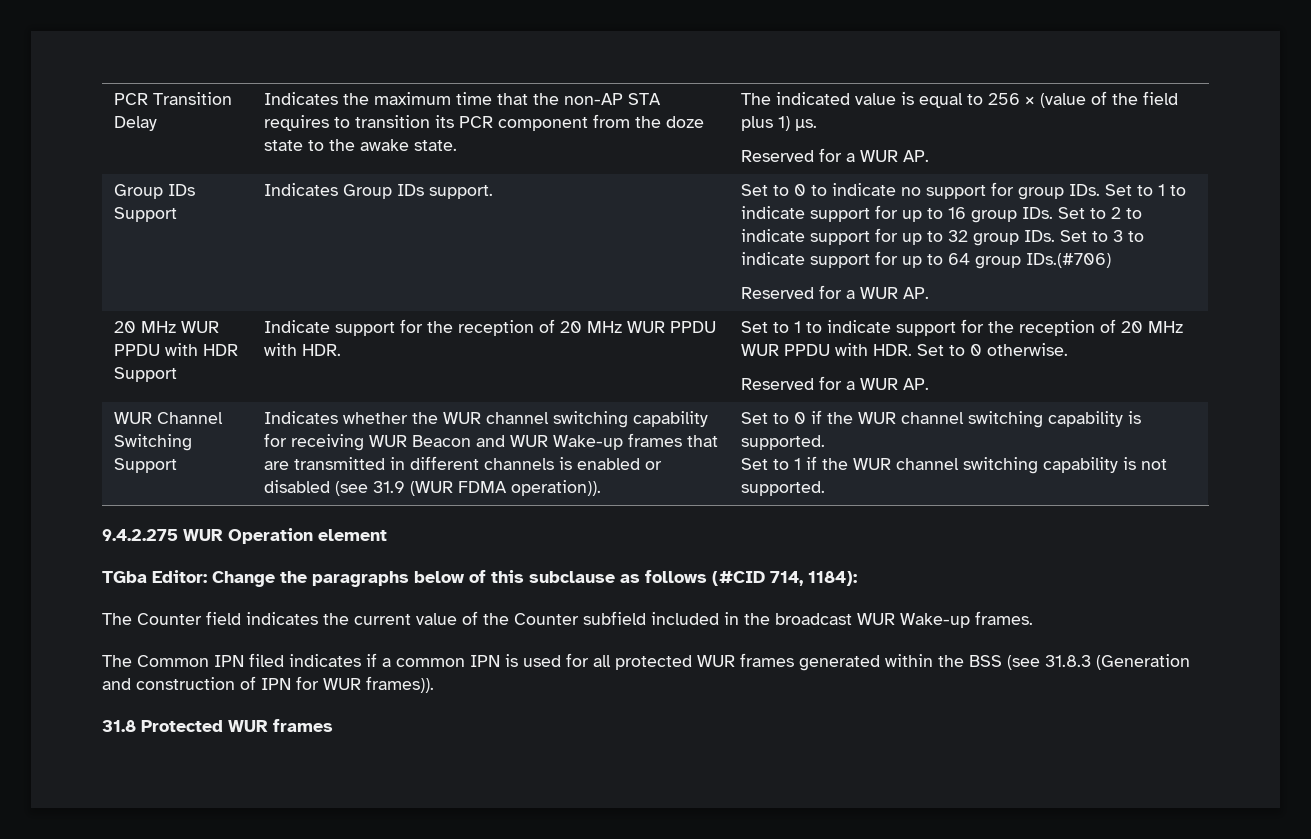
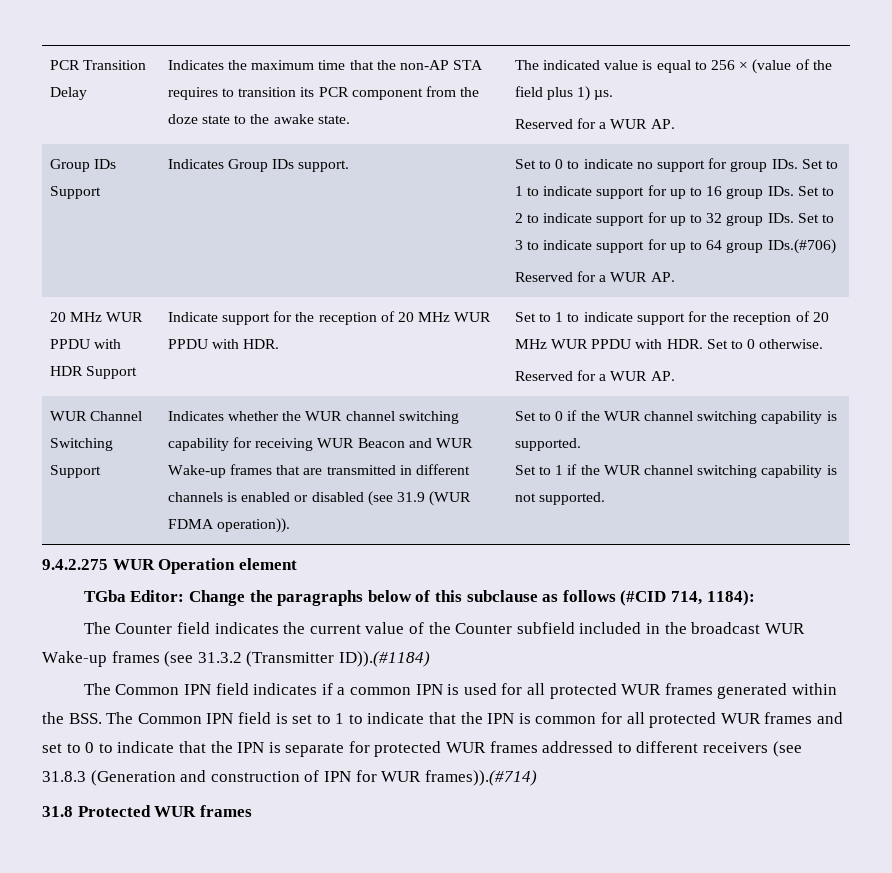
[975,611,1033,625] [102,653,284,667] frames. // The Common IPN filed -> [111,651,430,667] [83,683,249,695] frames (see 31.3.2 (Transmitter ID)).(#1184) // The Common IPN field
[969,655,1002,667] BSS -> [68,712,843,728] [42,741,769,757] BSS. The Common IPN field is set to 1 to indicate that the IPN is common for all protected WUR frames and set to 0 to indicate that the IPN is separate for protected WUR frames addressed to different receivers
[366,676,434,693] frames)). -> [424,770,537,786] frames)).(#714)

